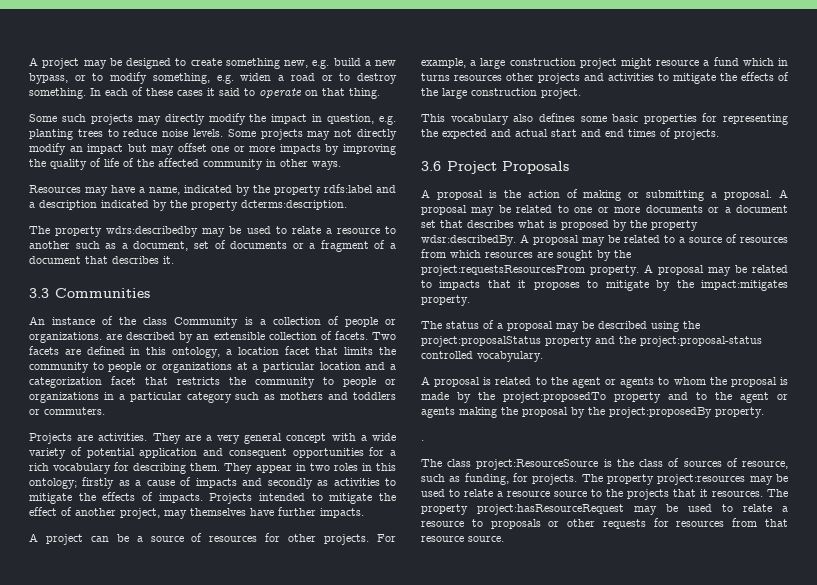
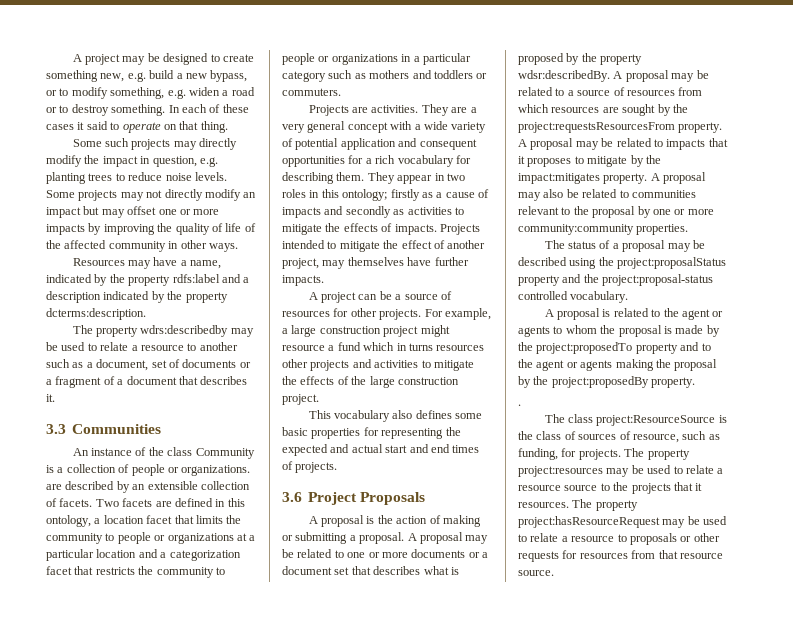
(470, 300) none -> [650,172,707,184] [518,189,696,201] [518,206,714,218] [518,224,689,235] A proposal may also be related to communities relevant to the proposal by one or more community:community properties.
[477,351,543,362] vocabyulary. -> [570,291,629,303] vocabulary.

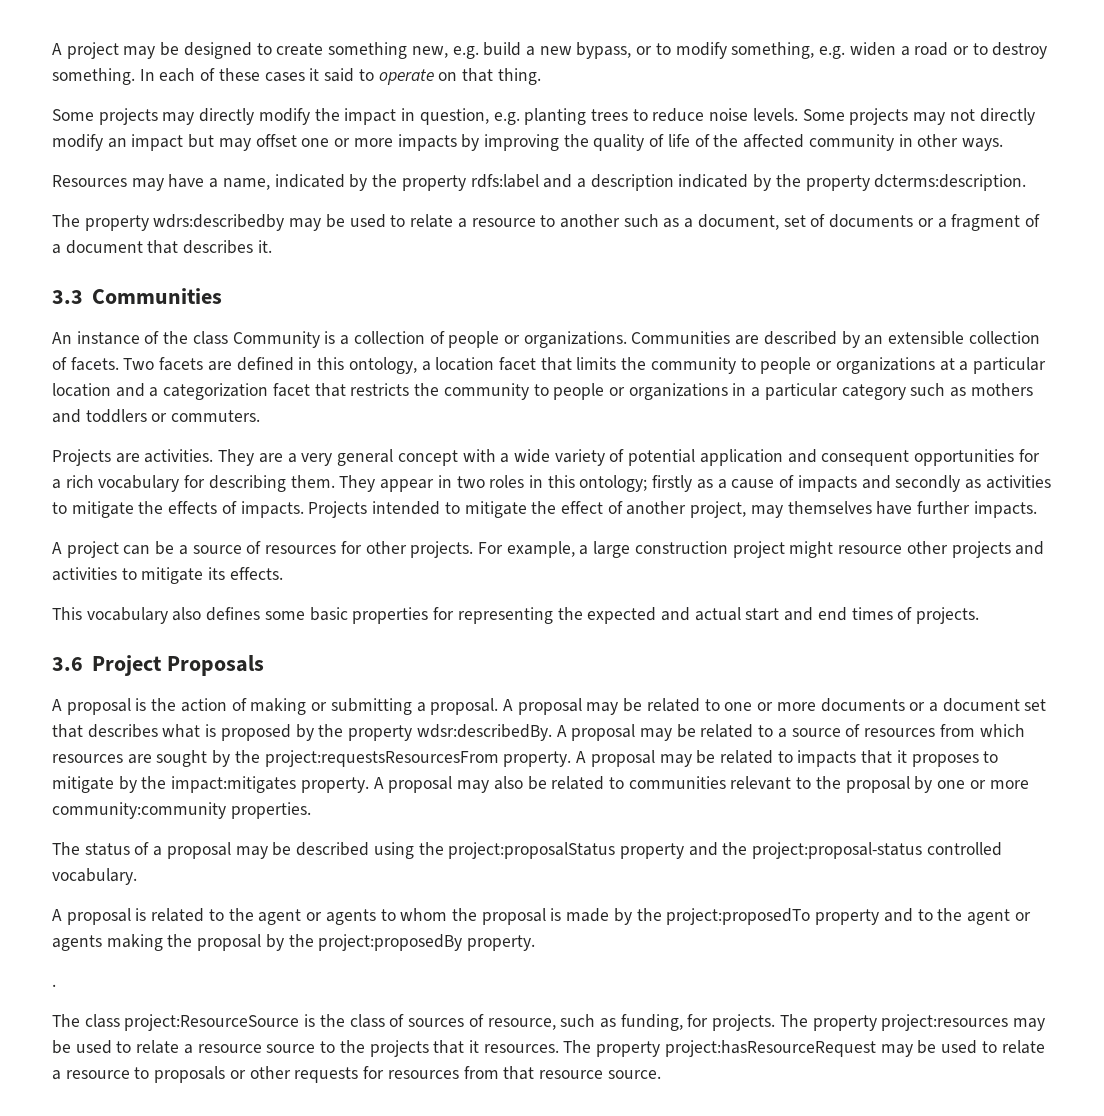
[105,138,130,147] such -> (94, 115) none
(251, 470) none -> [631,331,731,344] Communities
[328,342,485,351] a fund which in turns resources -> (903, 549) none
[282,376,459,388] [282,394,319,405] the effects of the large construction project. -> [208,567,283,580] its effects.

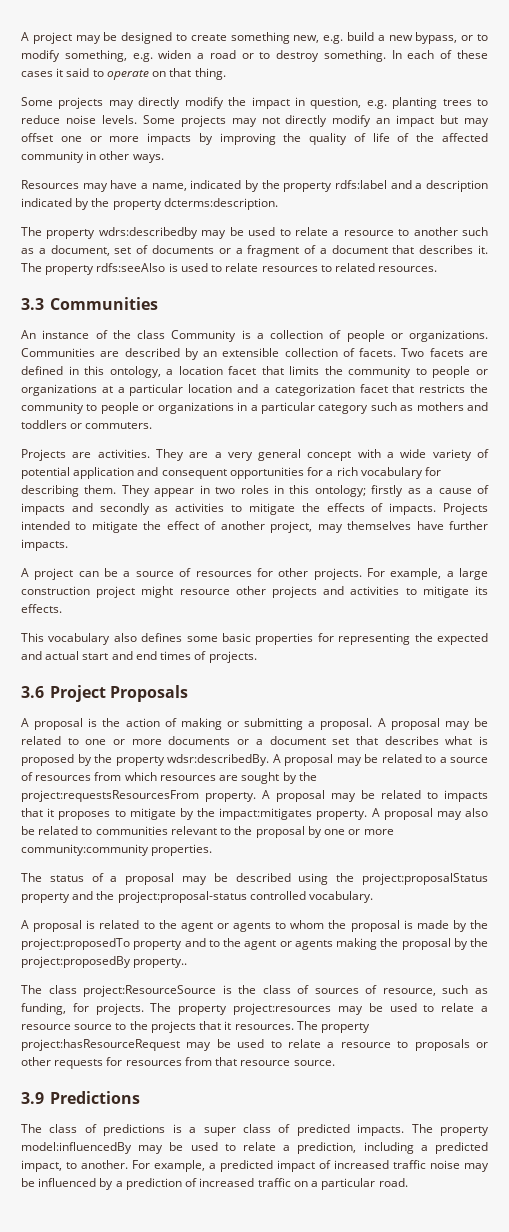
(272, 246) none -> [21,263,438,275] The property rdfs:seeAlso is used to relate resources to related resources.
[467,935,536,951] [52,984,56,987] property. // . -> [133,958,188,968] property..
(661, 1074) none -> [21,1091,140,1104] [21,1124,490,1136] [21,1142,488,1154] [21,1160,489,1172] [21,1178,408,1190] // 3.9 Predictions // The class of predictions is a super class of predicted impacts. The property model:influencedBy may be used to relate a prediction, including a predicted impact, to another. For example, a predicted impact of increased traffic noise may be influenced by a prediction of increased traffic on a particular road.

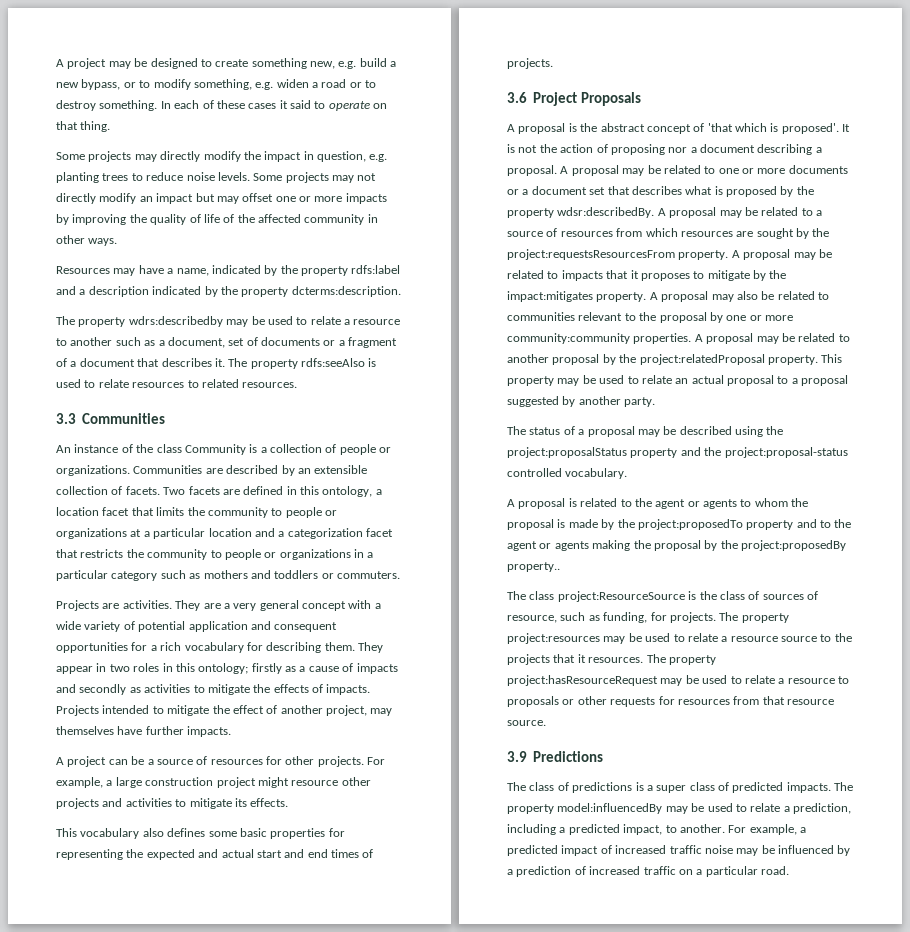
[125,718,304,730] action of making or submitting -> [600,123,851,134] [507,144,813,155] abstract concept of 'that which is proposed'. It is not the action of proposing nor a document describing
(213, 850) none -> [694,333,850,344] [507,354,843,365] [507,375,849,386] [507,396,656,407] A proposal may be related to another proposal by the project:relatedProposal property. This property may be used to relate an actual proposal to a proposal suggested by another party.

